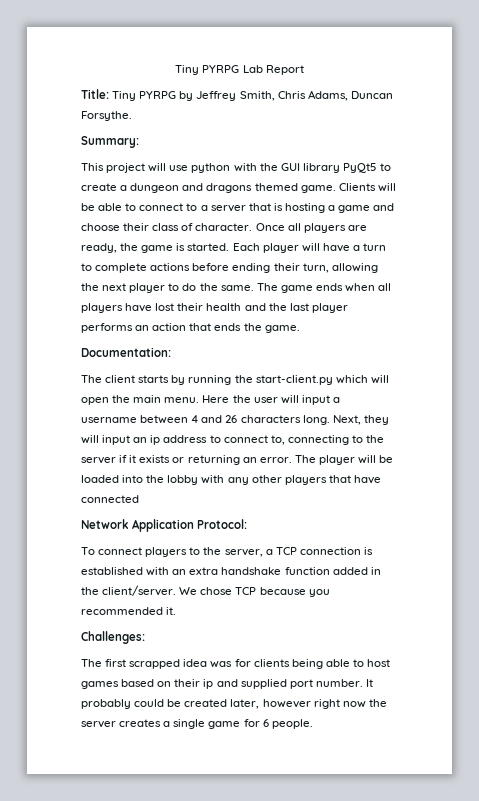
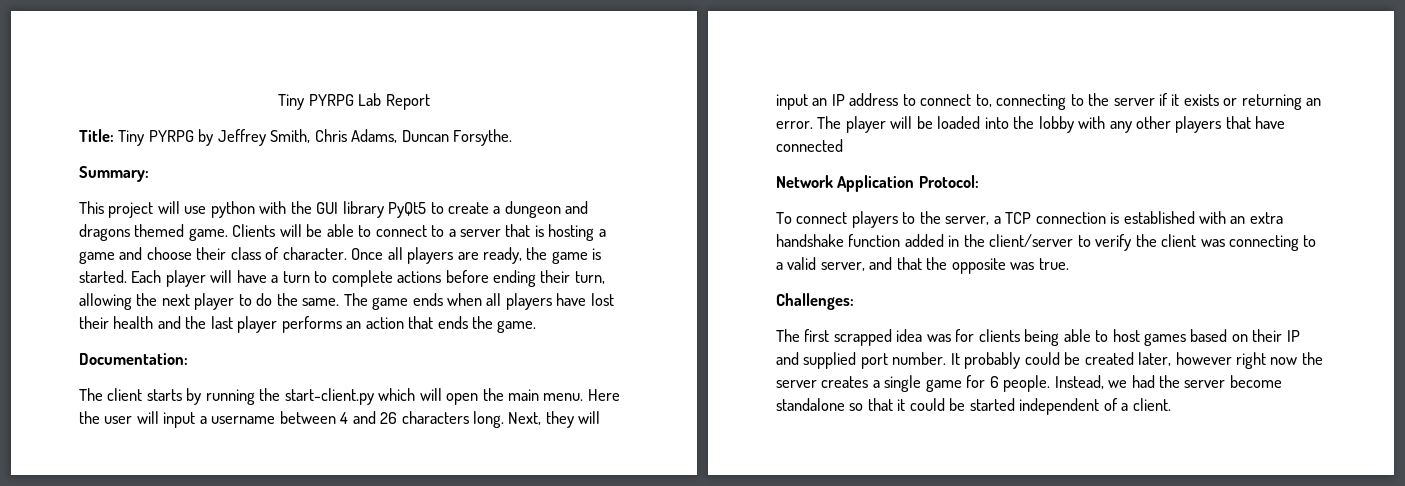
[150,435,161,445] ip -> [831,94,845,106] IP
[102,585,330,597] [81,607,177,615] client/server. We chose TCP because you recommended it. -> [989,234,1317,251] [776,257,1069,274] client/server to verify the client was connecting to a valid server, and that the opposite was true.
[203,679,214,689] ip -> [1286,330,1300,342] IP
(313, 724) none -> [1054,375,1282,389] [776,398,1171,415] Instead, we had the server become standalone so that it could be started independent of a client.

